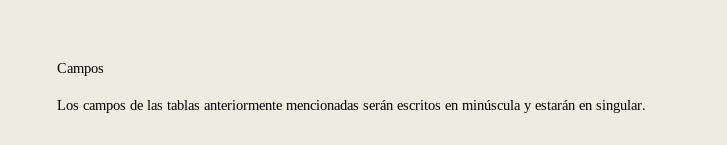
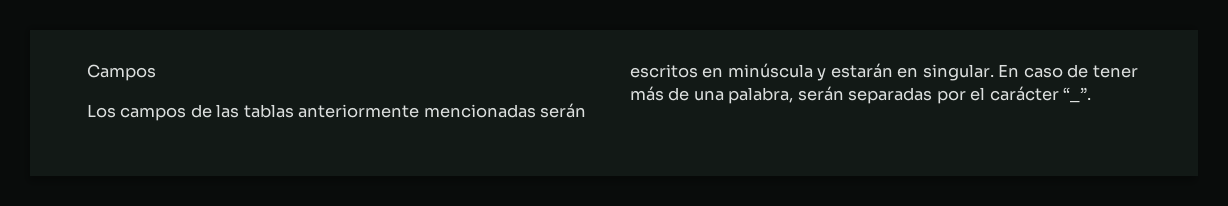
(646, 106) none -> [998,64,1138,78] [630,86,1092,104] En caso de tener más de una palabra, serán separadas por el carácter “_”.

